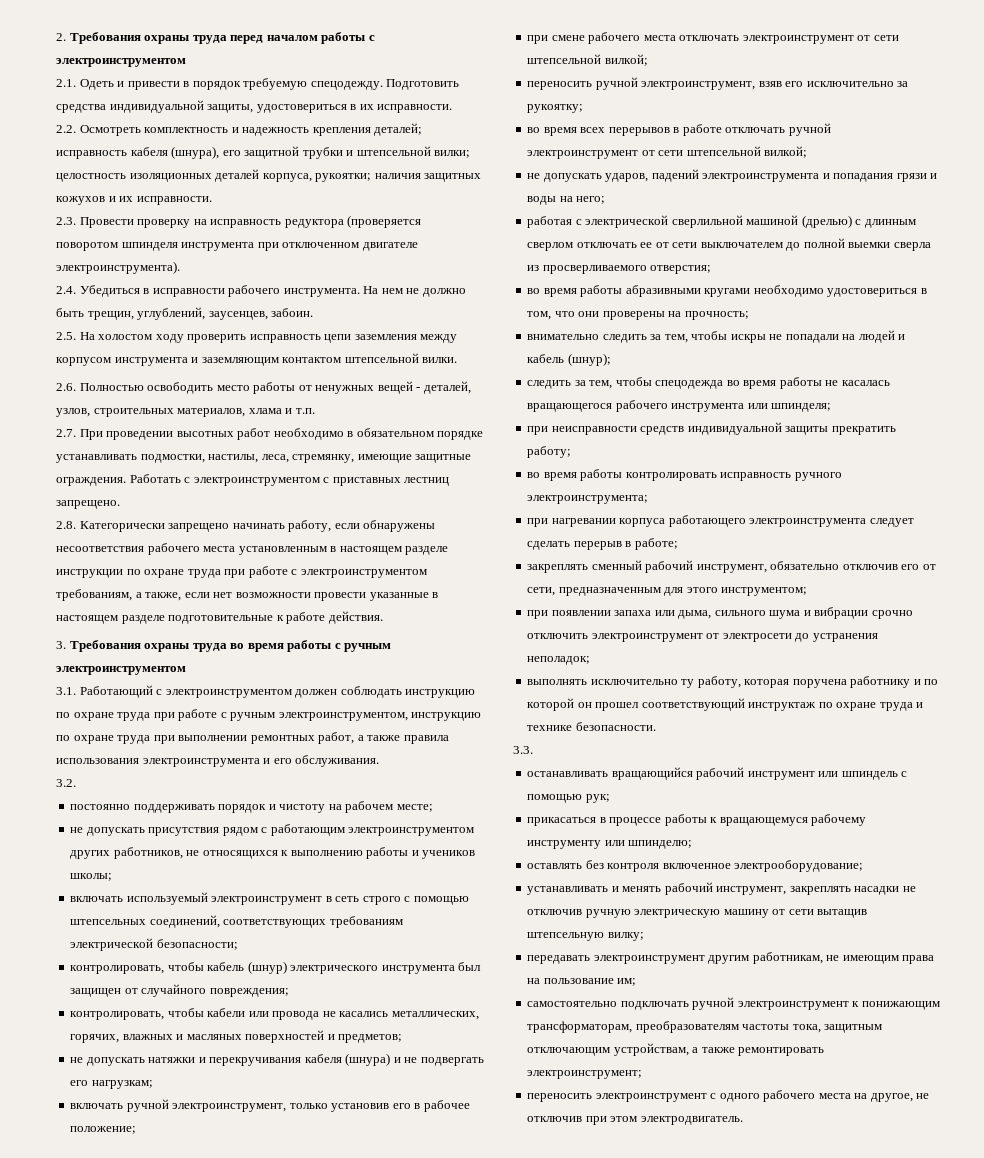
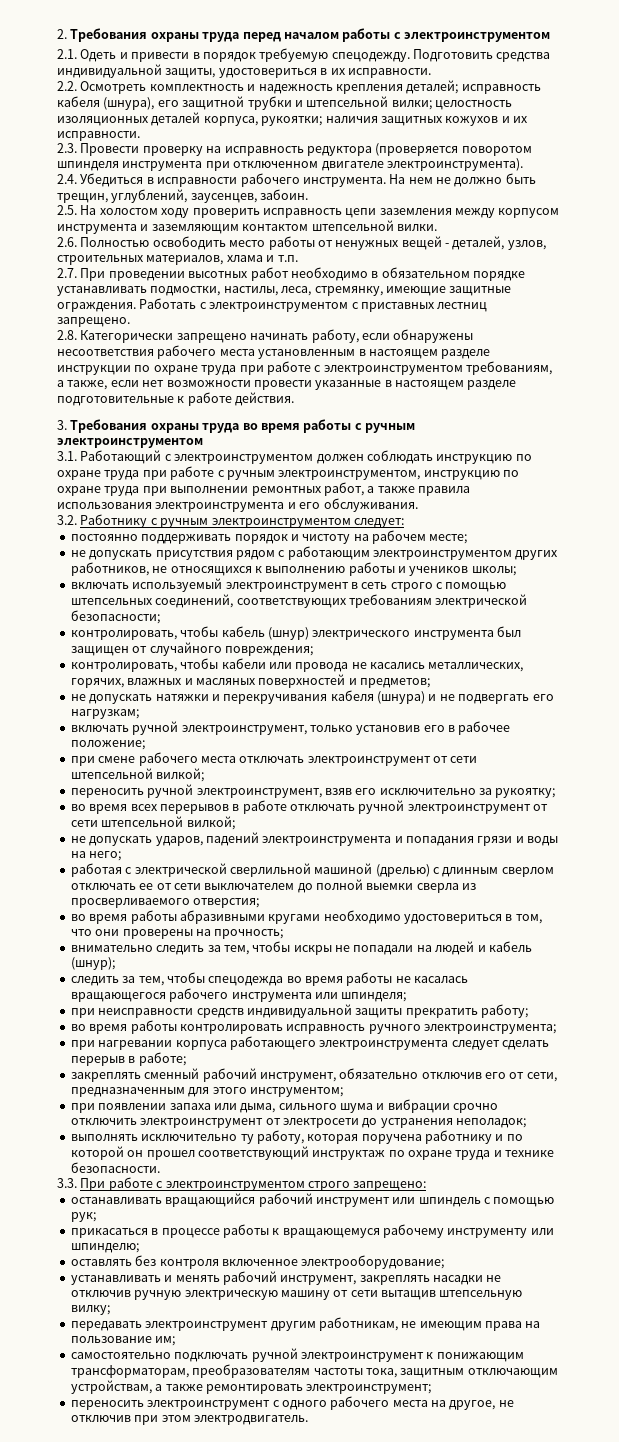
(76, 783) none -> [80,514,404,528] Работнику с ручным электроинструментом следует:
(533, 750) none -> [80,1177,427,1191] При работе с электроинструментом строго запрещено:

